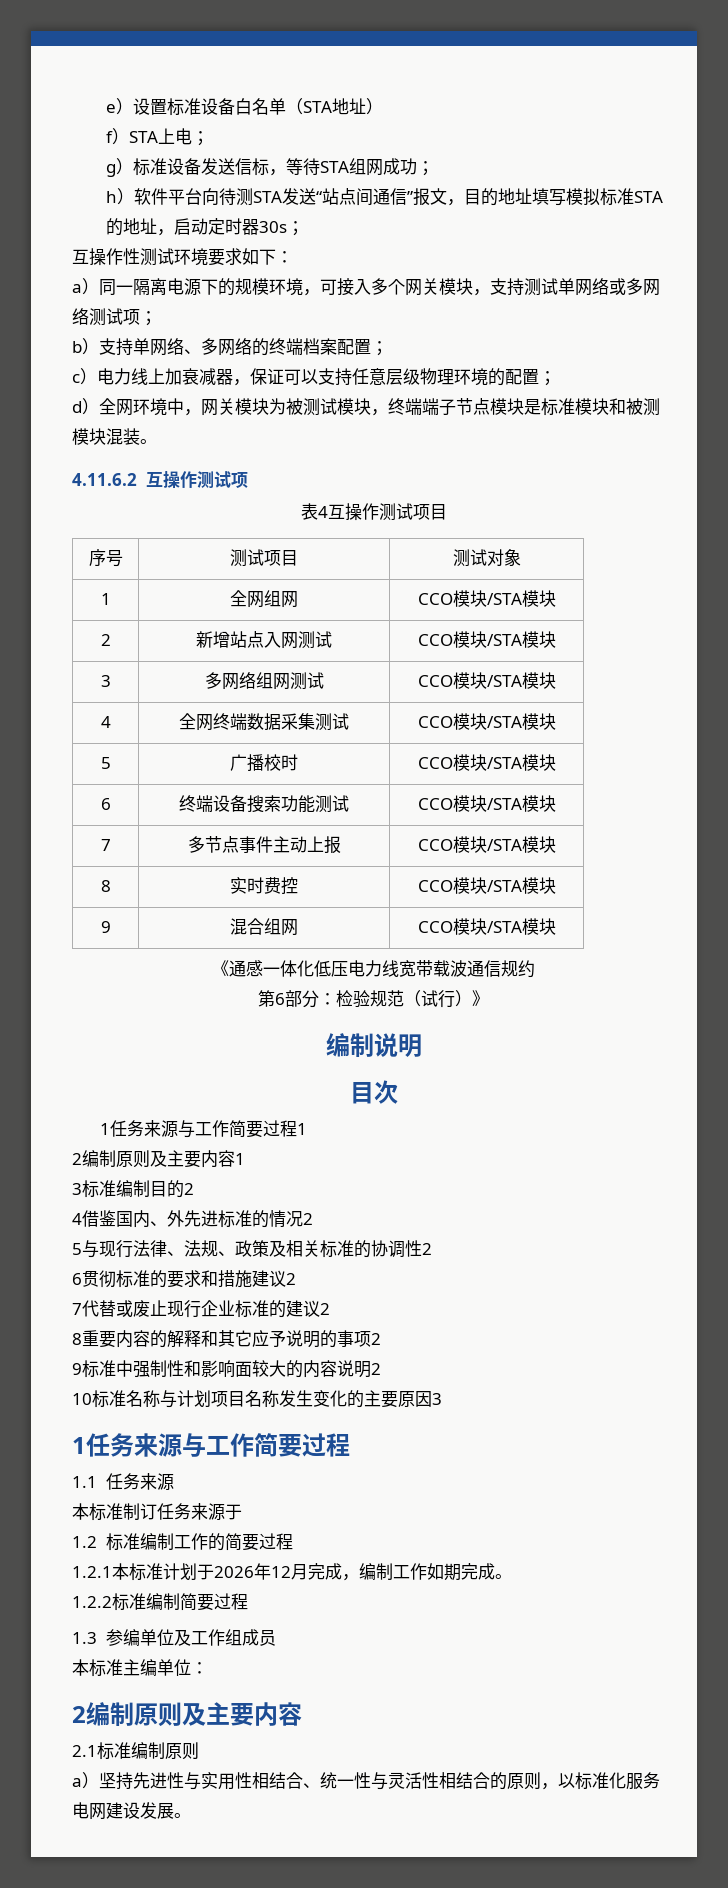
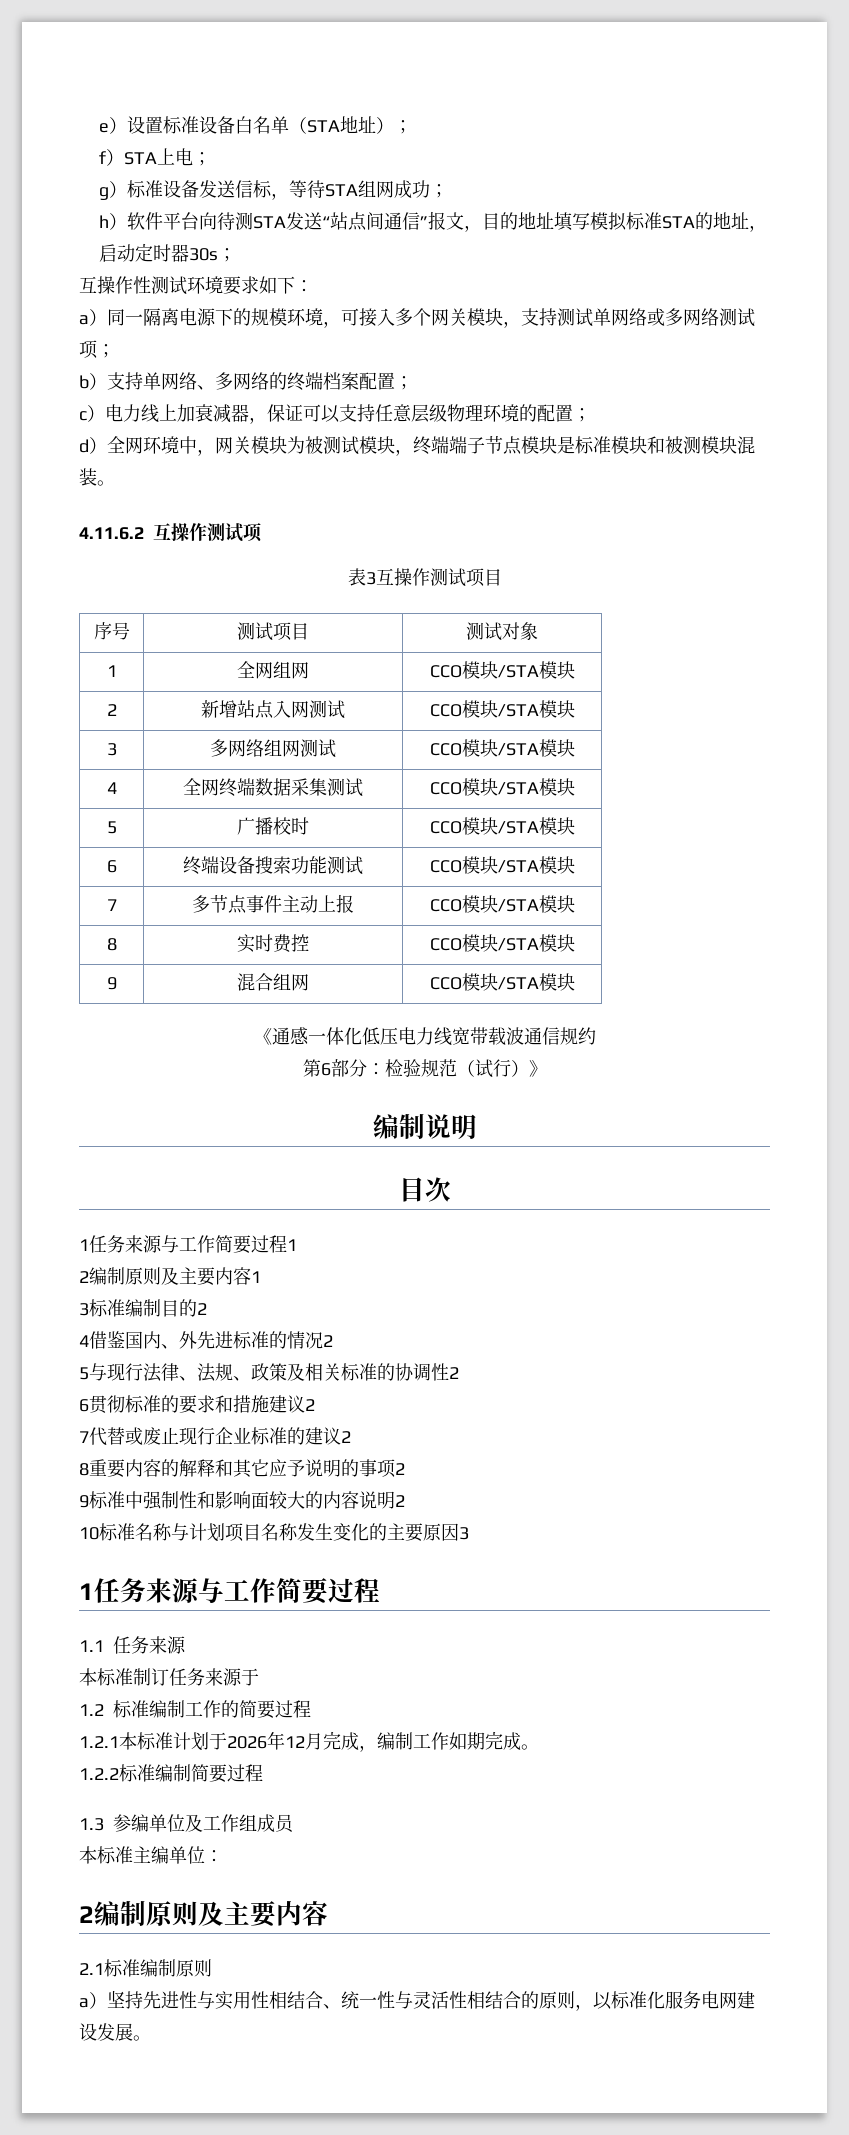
(383, 106) none -> [394,120,413,134] ；
[317,506,328,518] 4 -> [365,572,376,585] 3

